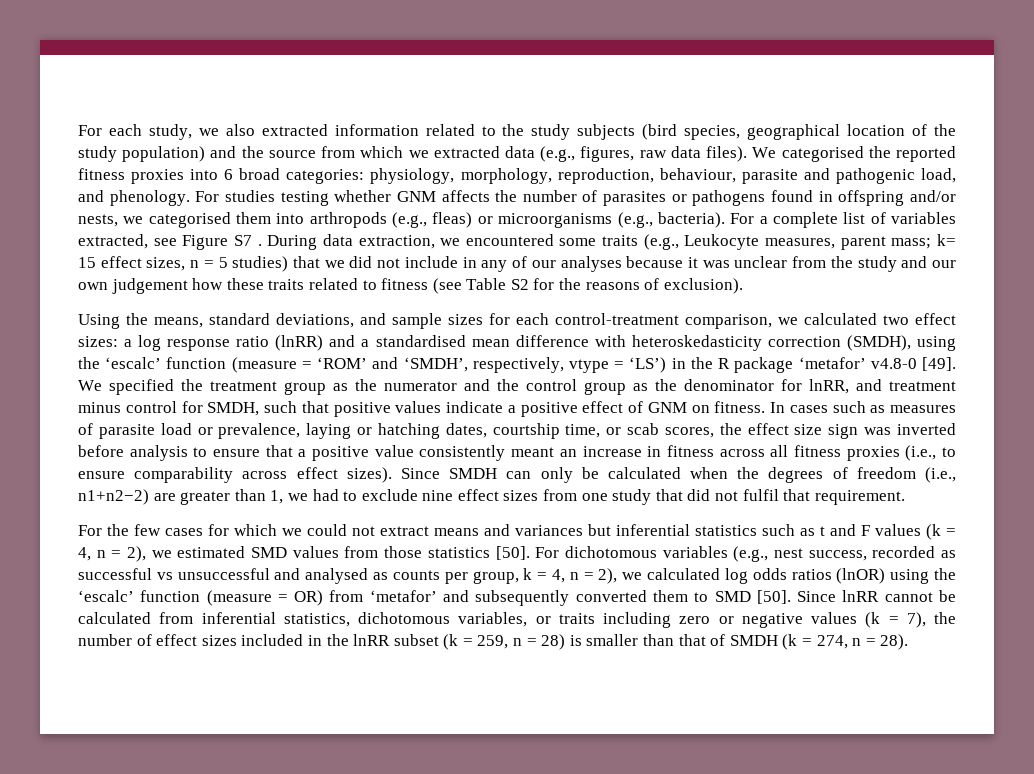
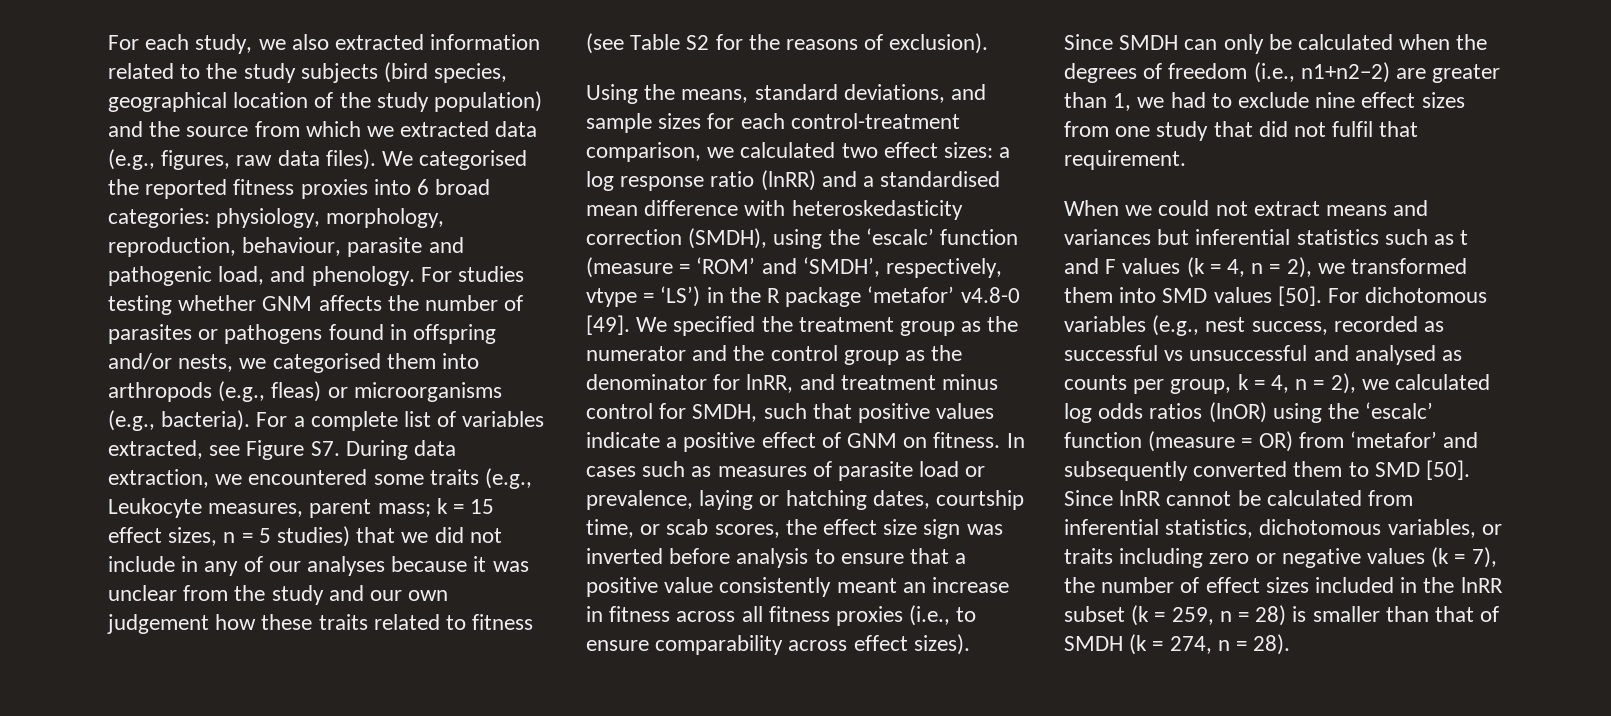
[233,235,262,246] S7 . -> [310,441,340,456] S7.
[936,234,956,246] k= -> [436,498,465,514] k =
[78,524,277,536] For the few cases for which -> [1064,200,1119,216] When
[177,546,490,558] estimated SMD values from those statistics -> [1351,258,1468,274] [1064,287,1272,303] transformed them into SMD values

